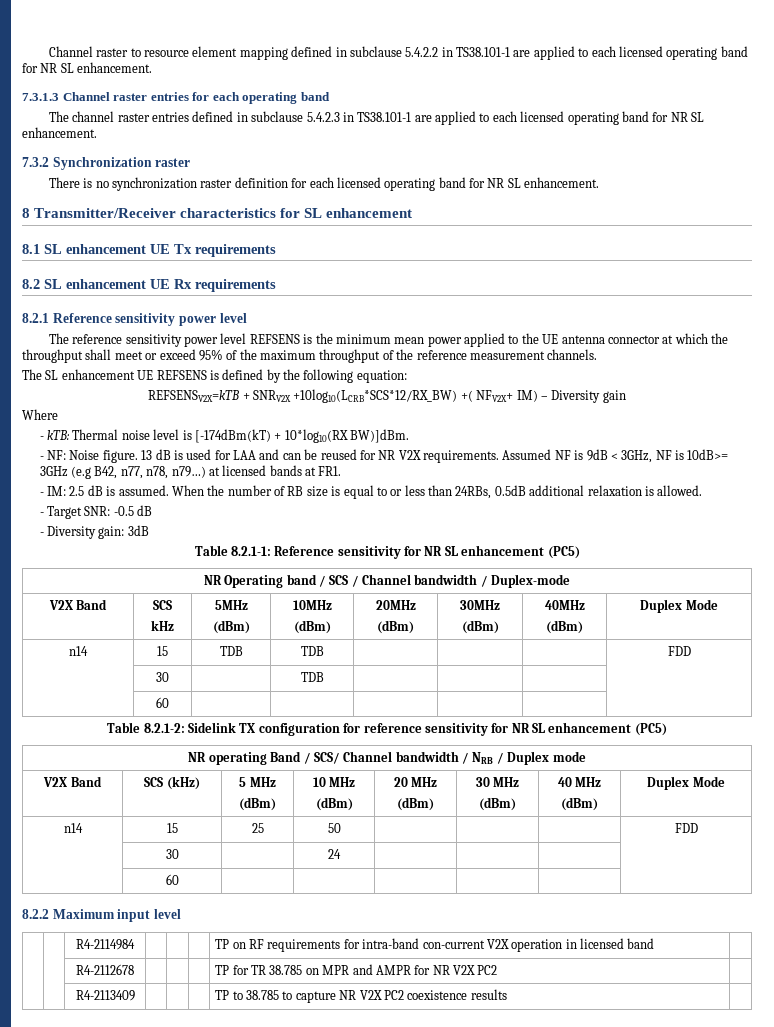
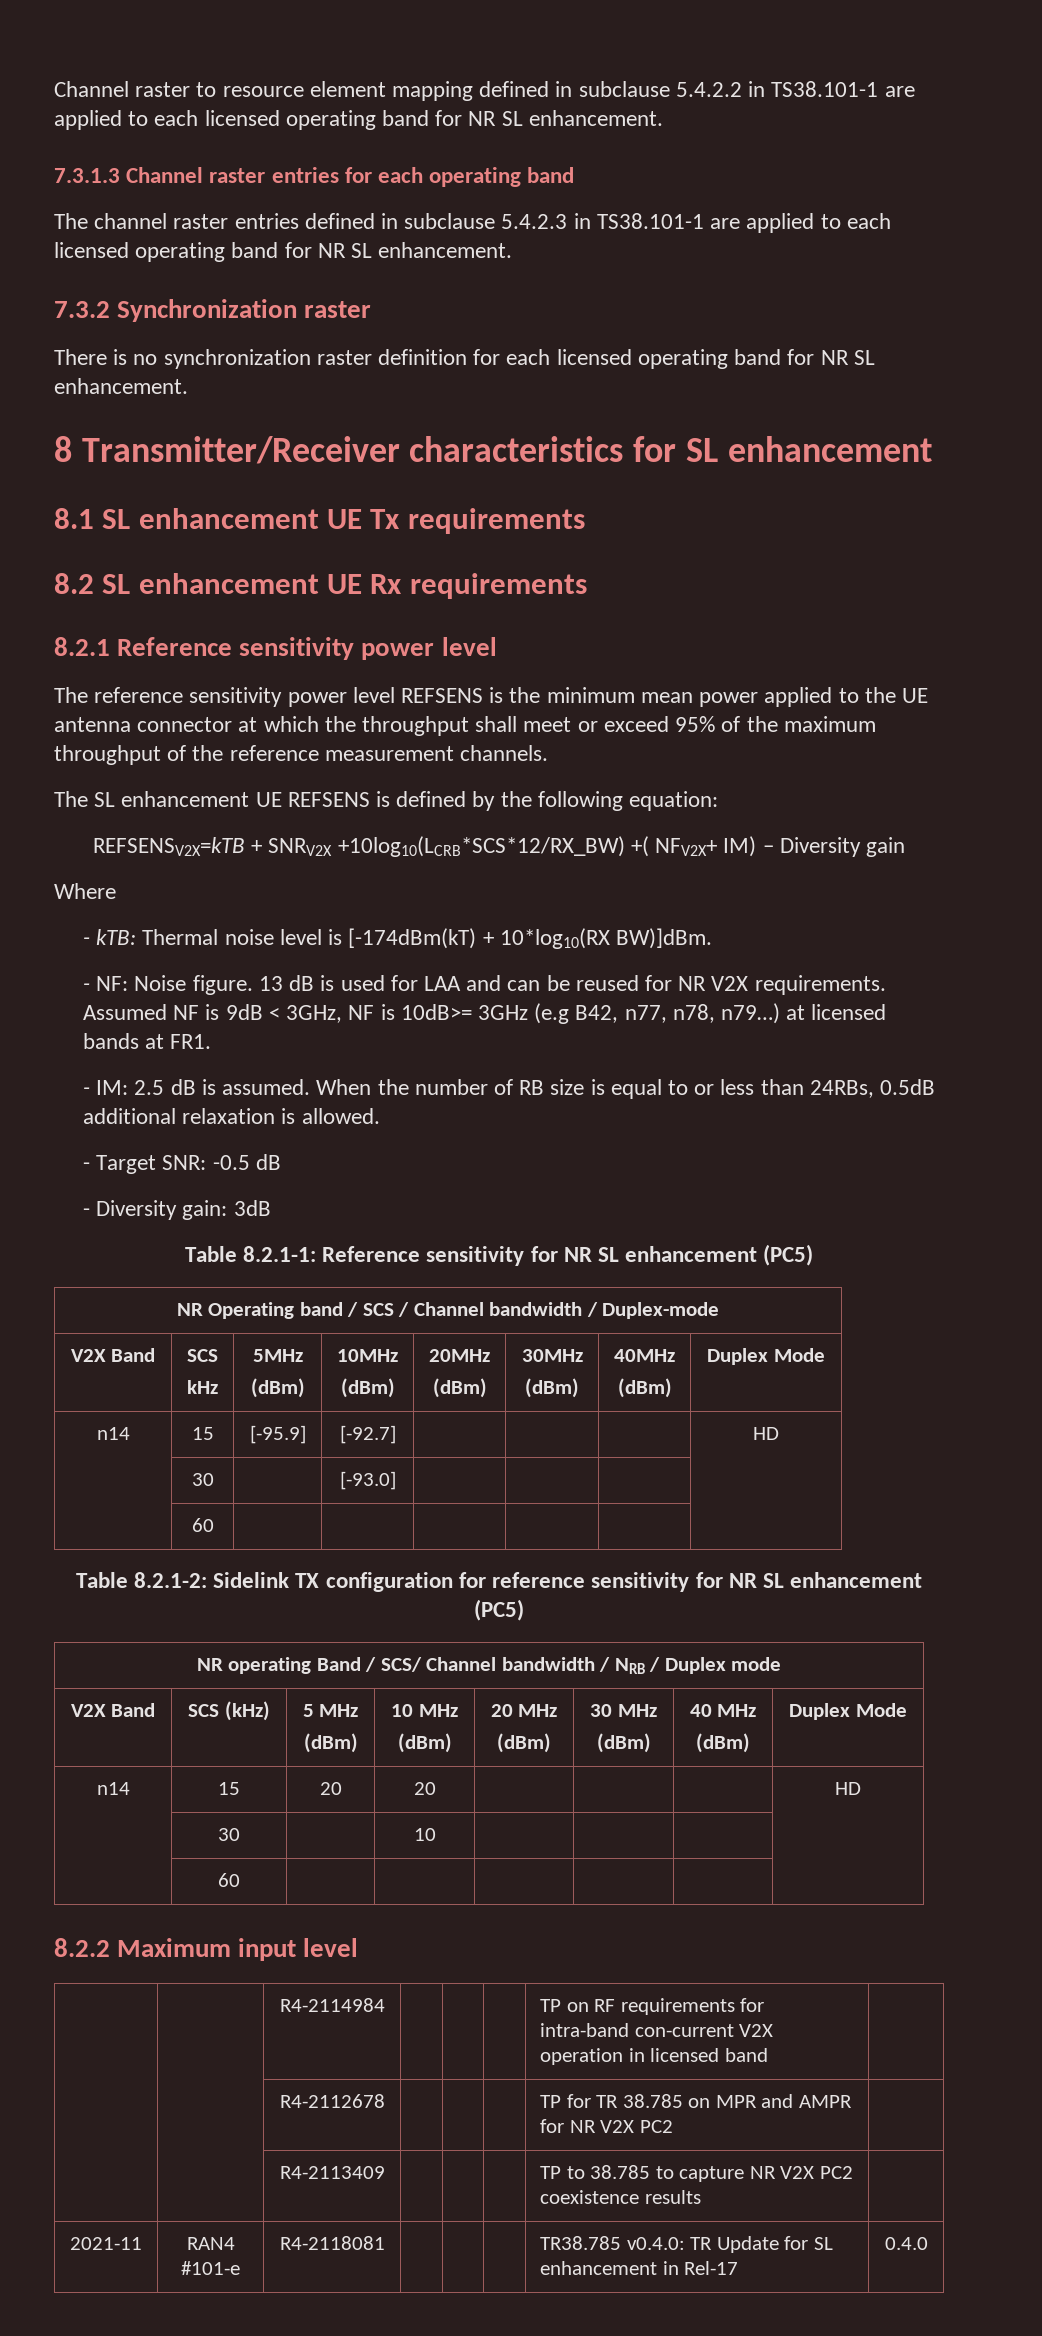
[219,646,243,656] [300,646,324,656] [667,646,691,656] [156,672,169,682] [300,672,324,682] TDB | TDB | | | | FDD // | 30 | | TDB -> [249,1425,306,1444] [339,1425,396,1444] [753,1427,779,1440] [191,1473,214,1486] [339,1471,396,1490] [-95.9] | [-92.7] | | | | HD // | 30 | | [-93.0]
[251,823,264,833] [327,823,341,833] [674,823,698,833] [165,849,179,859] [328,849,341,859] 25 | 50 | | | | FDD // | 30 | | 24 -> [319,1782,342,1795] [413,1782,436,1795] [835,1782,861,1795] [218,1828,240,1841] [413,1828,436,1841] 20 | 20 | | | | HD // | 30 | | 10
(507, 994) none -> [70,2237,142,2250] [186,2237,235,2250] [181,2261,240,2275] [279,2236,385,2250] [540,2236,833,2253] [540,2261,739,2275] [884,2237,928,2250] // 2021-11 | RAN4 #101-e | R4-2118081 | | | | TR38.785 v0.4.0: TR Update for SL enhancement in Rel-17 | 0.4.0

